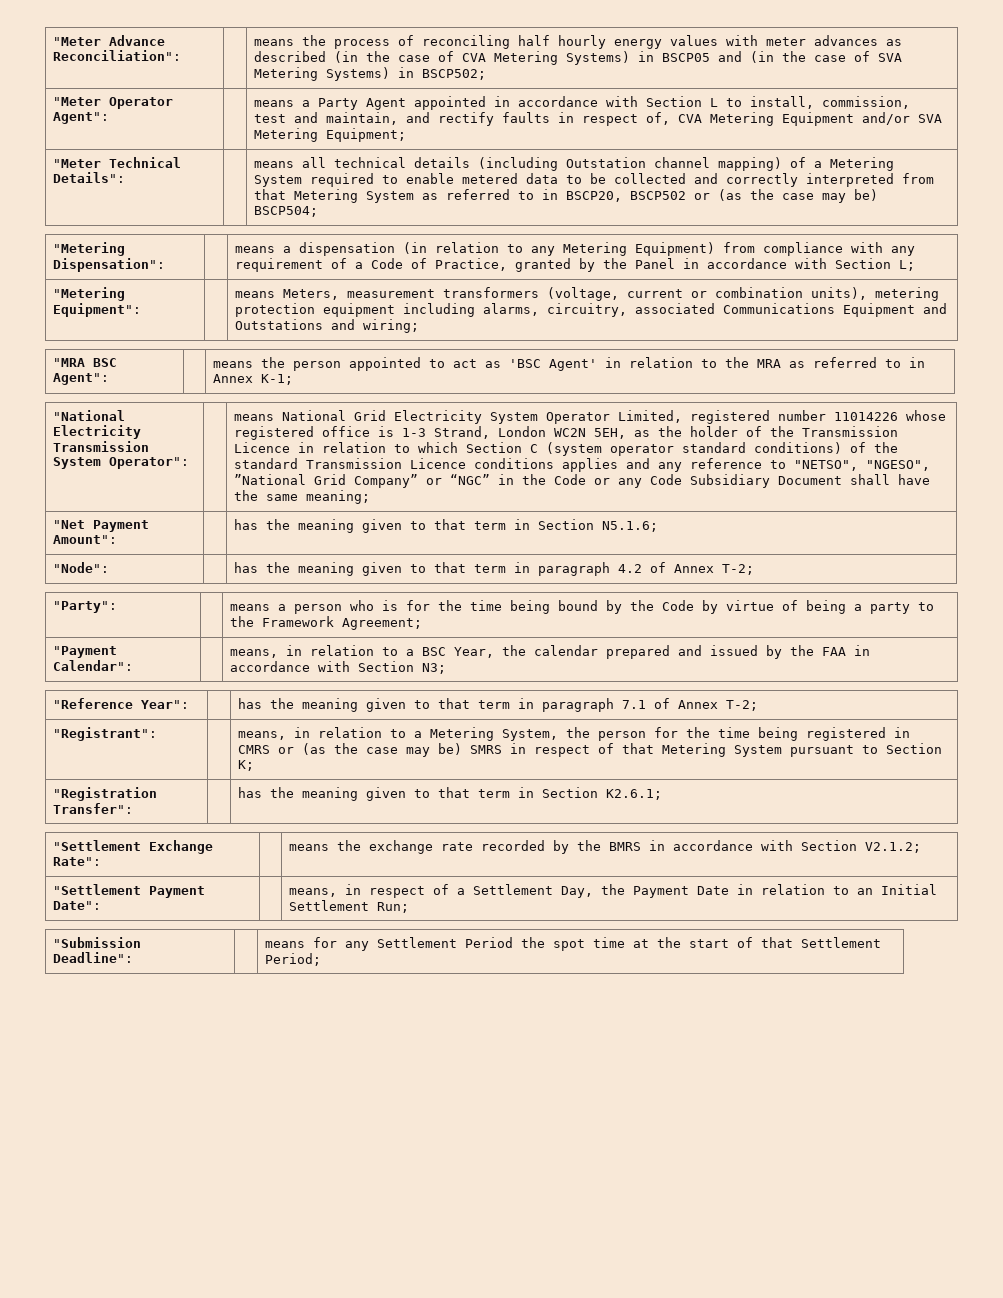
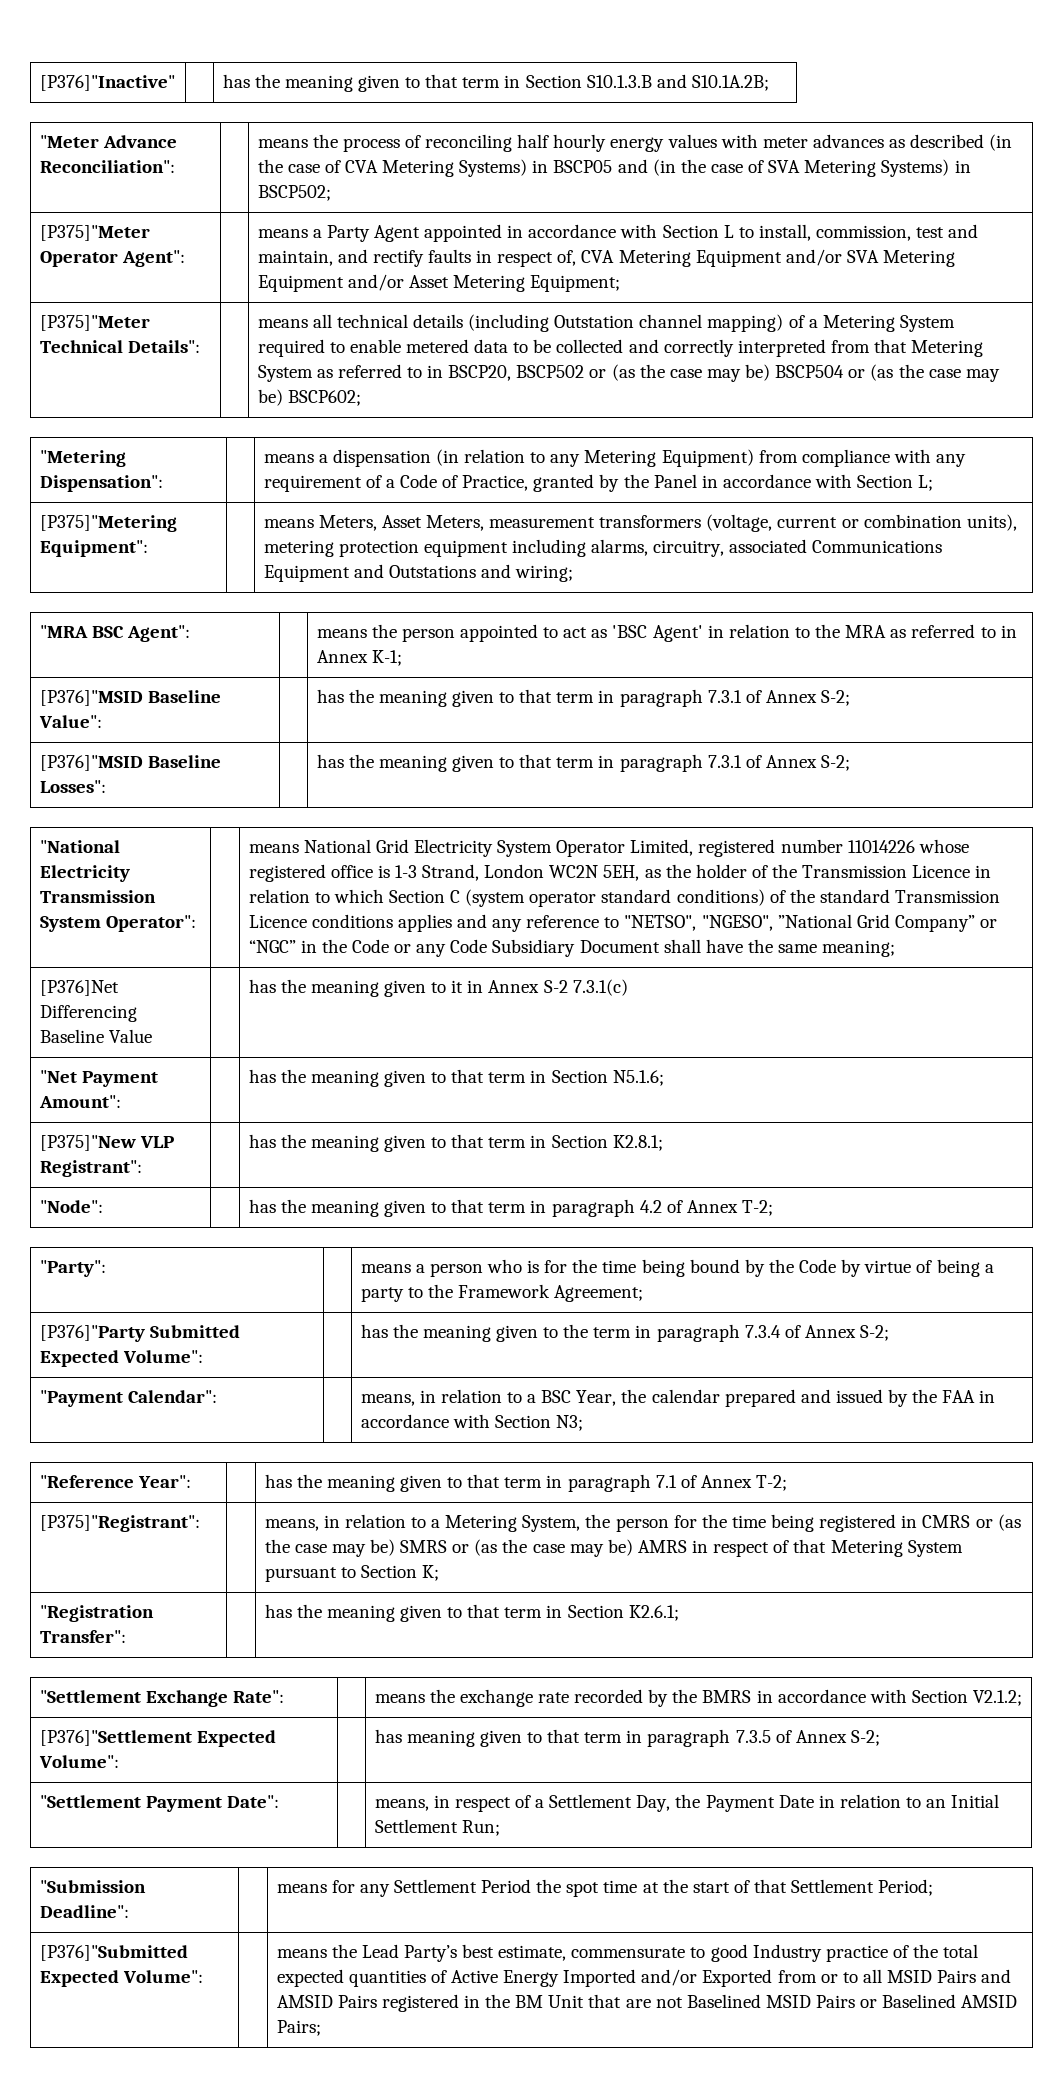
(53, 41) none -> [39,75,175,91] [222,74,769,92] [P376]"Inactive" | | has the meaning given to that term in Section S10.1.3.B and S10.1A.2B; //
[53,97,102,106] "Meter -> [39,225,150,241] [P375]"Meter
(319, 135) none -> [257,274,525,292] Equipment and/or Asset Metering
[53,159,102,168] "Meter -> [39,315,150,331] [P375]"Meter
[254,206,319,217] BSCP504; -> [775,364,1000,382] [257,389,361,406] BSCP504 or (as the case may be) BSCP602;
[53,287,126,301] "Metering -> [39,515,177,532] [P375]"Metering
(340, 294) none -> [381,515,484,531] Asset Meters,
(294, 379) none -> [39,690,221,706] [38,715,102,728] [316,689,851,707] [39,755,221,771] [39,780,106,793] [316,754,851,772] // [P376]"MSID Baseline Value": | | has the meaning given to that term in paragraph 7.3.1 of Annex S-2; // [P376]"MSID Baseline Losses": | | has the meaning given to that term in paragraph 7.3.1 of Annex S-2;
(371, 497) none -> [39,980,119,996] [39,1005,137,1022] [39,1029,152,1043] [248,979,628,997] // [P376]Net Differencing Baseline Value | | has the meaning given to it in Annex S-2 7.3.1(c)
(659, 526) none -> [39,1135,174,1151] [39,1160,142,1177] [248,1134,663,1152] // [P375]"New VLP Registrant": | | has the meaning given to that term in Section K2.8.1;
(423, 624) none -> [39,1325,240,1342] [39,1350,203,1367] [360,1324,890,1342] // [P376]"Party Submitted Expected Volume": | | has the meaning given to the term in paragraph 7.3.4 of Annex S-2;
[53,727,158,741] "Registrant": -> [39,1515,200,1532] [P375]"Registrant":
(503, 749) none -> [452,1539,687,1557] or (as the case may be) AMRS
(922, 847) none -> [39,1730,276,1747] [38,1755,119,1768] [374,1729,880,1747] // [P376]"Settlement Expected Volume": | | has meaning given to that term in paragraph 7.3.5 of Annex S-2;
(322, 959) none -> [39,1945,188,1961] [39,1970,203,1987] [276,1944,979,1962] [276,1969,1012,1987] [276,1994,1018,2012] [276,2020,321,2036] // [P376]"Submitted Expected Volume": | | means the Lead Party’s best estimate, commensurate to good Industry practice of the total expected quantities of Active Energy Imported and/or Exported from or to all MSID Pairs and AMSID Pairs registered in the BM Unit that are not Baselined MSID Pairs or Baselined AMSID Pairs;

